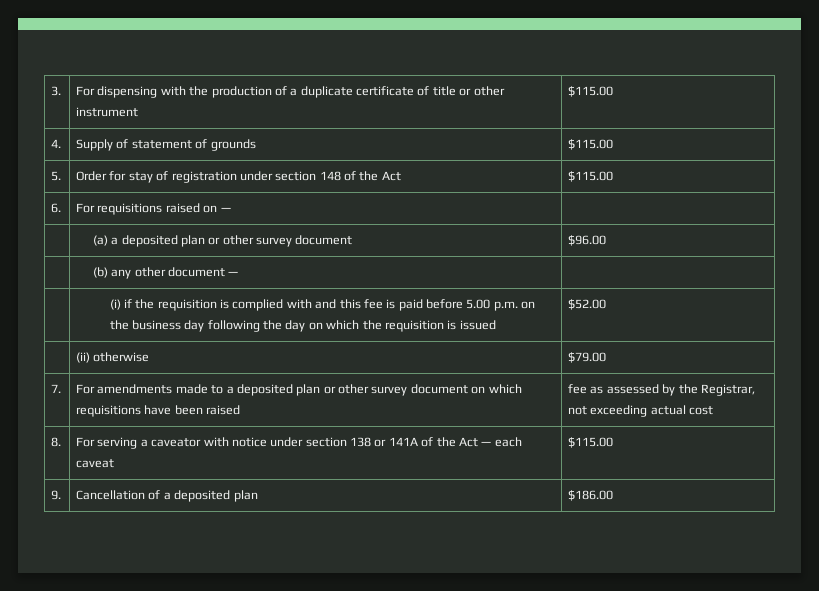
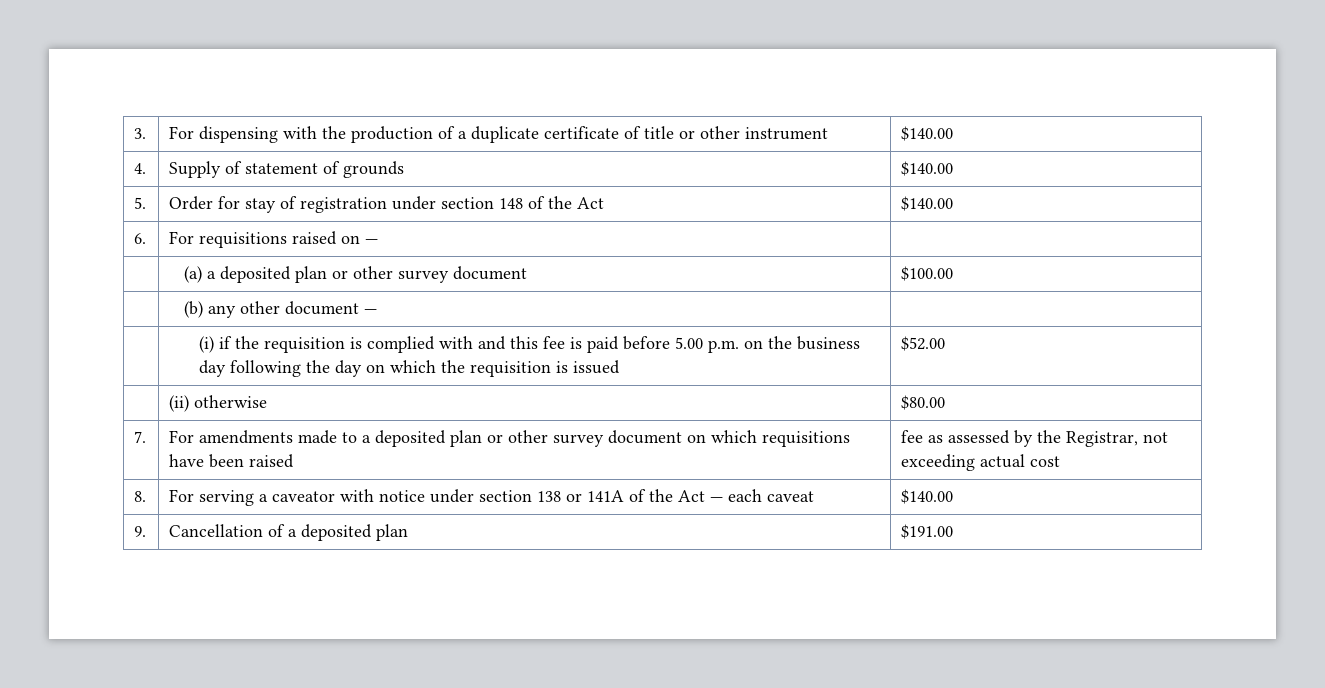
[568,86,614,97] $115.00 -> [901,126,954,141] $140.00
[568,139,614,150] $115.00 -> [901,161,954,176] $140.00
[568,171,614,182] $115.00 -> [901,196,954,211] $140.00
[568,235,607,246] $96.00 -> [901,266,954,281] $100.00
[568,352,607,363] $79.00 -> [901,395,946,410] $80.00
[568,437,614,448] $115.00 -> [901,489,954,504] $140.00
[568,490,614,501] $186.00 -> [901,524,954,539] $191.00

